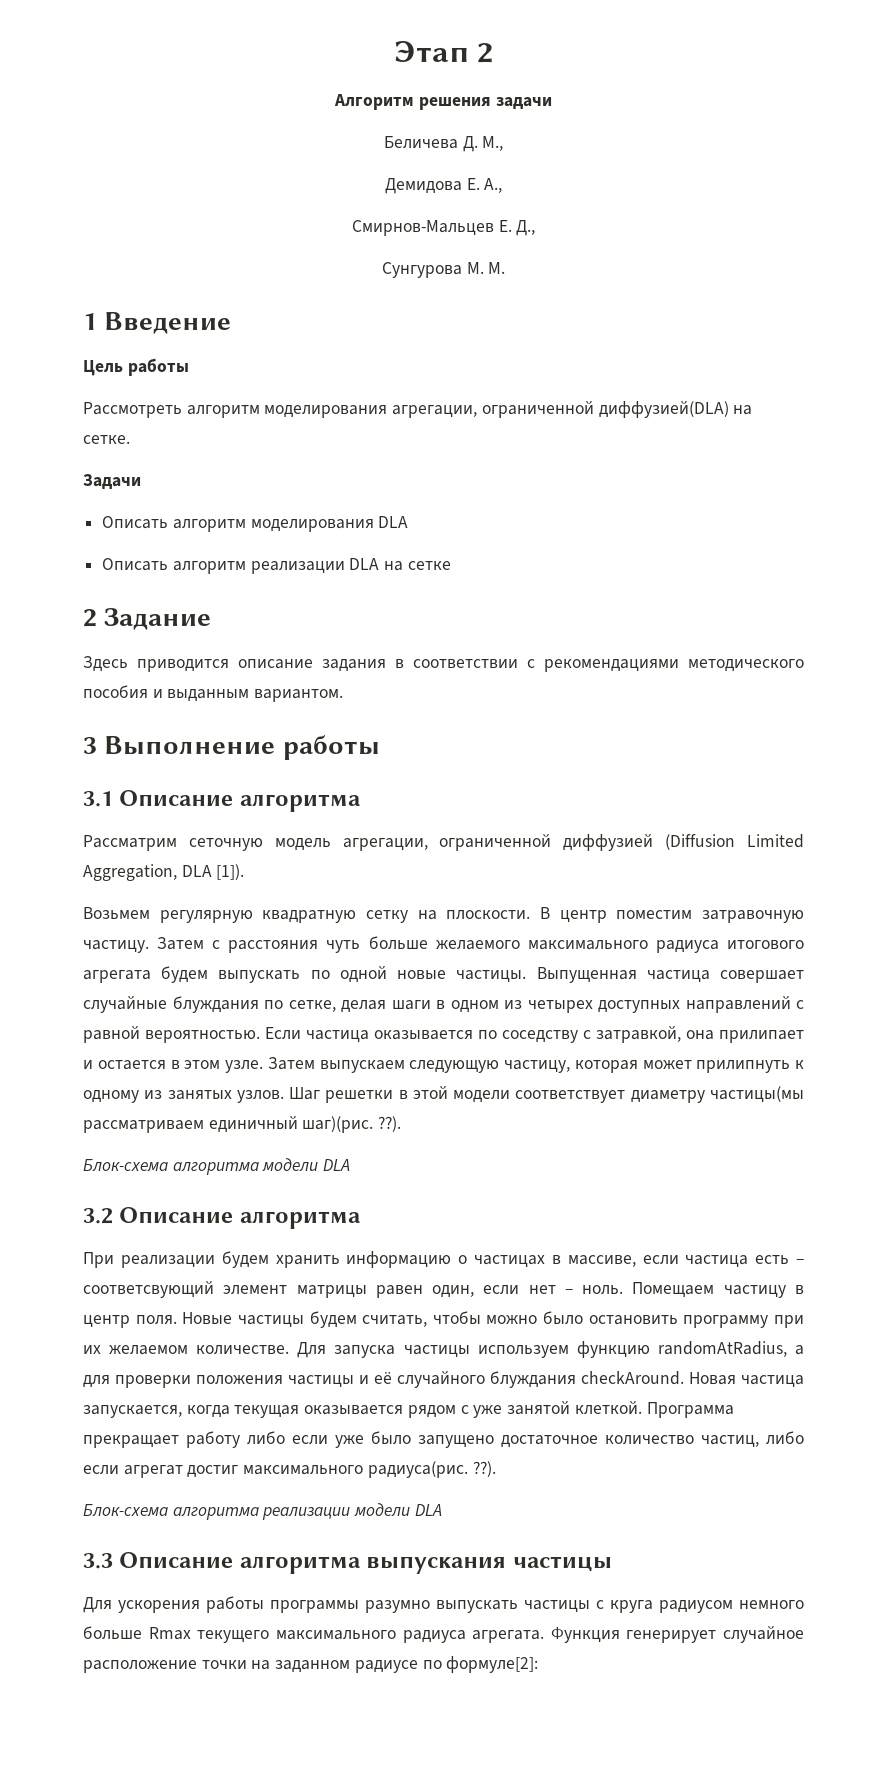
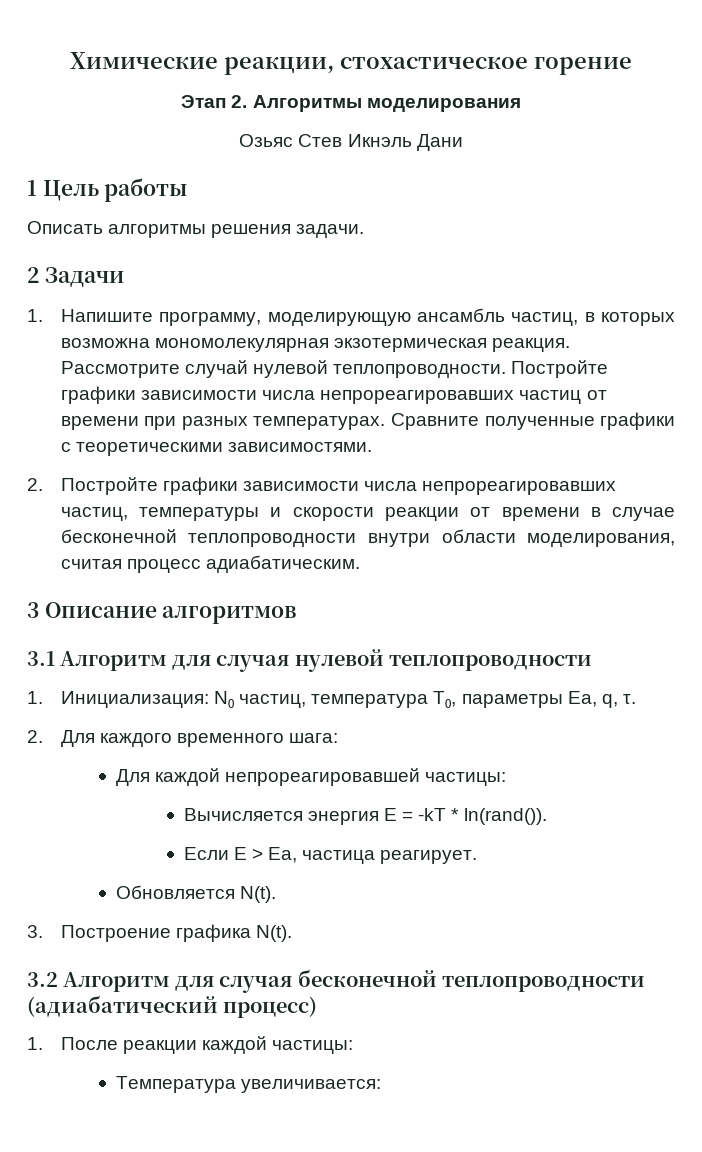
[393,41,494,63] [334,94,552,110] [383,136,504,152] [384,178,503,194] [351,220,536,236] [381,262,506,278] Этап 2 // Алгоритм решения задачи // Беличева Д. М., // Демидова Е. А., // Смирнов-Мальцев Е. Д., // Сунгурова М. М. -> [70,52,632,75] [181,95,521,112] [239,134,463,151] Химические реакции, стохастическое горение // Этап 2. Алгоритмы моделирования // Озьяс Стев Икнэль Дани
[104,312,232,334] Введение // -> (37, 188) none
[83,401,753,418] [83,435,130,444] [83,474,141,490] [102,516,409,532] [102,558,451,574] [83,608,212,630] [83,656,804,672] [83,685,344,702] Рассмотреть алгоритм моделирования агрегации, ограниченной диффузией(DLA) на сетке. // Задачи // Описать алгоритм моделирования DLA // Описать алгоритм реализации DLA на сетке // 2 Задание // Здесь приводится описание задания в соответствии с рекомендациями методического пособия и выданным вариантом. -> [27,221,365,238] [27,267,124,287] [27,308,676,326] [60,338,571,352] [60,360,609,378] [60,386,607,404] [60,412,675,430] [60,442,373,456] [27,477,617,495] [60,507,675,521] [60,529,675,547] [60,555,361,573] Описать алгоритмы решения задачи. // 2 Задачи // 1. Напишите программу, моделирующую ансамбль частиц, в которых возможна мономолекулярная экзотермическая реакция. Рассмотрите случай нулевой теплопроводности. Постройте графики зависимости числа непрореагировавших частиц от времени при разных температурах. Сравните полученные графики с теоретическими зависимостями. // 2. Постройте графики зависимости числа непрореагировавших частиц, температуры и скорости реакции от времени в случае бесконечной теплопроводности внутри области моделирования, считая процесс адиабатическим.
[104,735,380,760] Выполнение работы -> [44,602,297,624] Описание алгоритмов
[119,790,361,812] [83,834,805,851] [83,864,245,881] [83,907,804,923] [83,936,804,953] [83,966,804,983] [83,996,804,1013] [83,1026,804,1043] [83,1057,804,1073] [83,1086,804,1103] [83,1116,402,1133] [83,1158,351,1175] [83,1207,361,1229] [83,1251,804,1268] [83,1281,804,1298] [83,1311,804,1328] [83,1341,804,1358] [83,1371,804,1388] [83,1401,734,1418] [83,1431,804,1448] [83,1461,496,1478] [83,1503,442,1520] [83,1552,612,1574] [83,1596,804,1613] [83,1626,804,1643] [83,1656,539,1673] Описание алгоритма // Рассматрим сеточную модель агрегации, ограниченной диффузией (Diffusion Limited Aggregation, DLA [1]). // Возьмем регулярную квадратную сетку на плоскости. В центр поместим затравочную частицу. Затем с расстояния чуть больше желаемого максимального радиуса итогового агрегата будем выпускать по одной новые частицы. Выпущенная частица совершает случайные блуждания по сетке, делая шаги в одном из четырех доступных направлений с равной вероятностью. Если частица оказывается по соседству с затравкой, она прилипает и остается в этом узле. Затем выпускаем следующую частицу, которая может прилипнуть к одному из занятых узлов. Шаг решетки в этой модели соответствует диаметру частицы(мы рассматриваем единичный шаг)(рис. ??). // Блок-схема алгоритма модели DLA // 3.2 Описание алгоритма // При реализации будем хранить информацию о частицах в массиве, если частица есть – соответсвующий элемент матрицы равен один, если нет – ноль. Помещаем частицу в центр поля. Новые частицы будем считать, чтобы можно было остановить программу при их желаемом количестве. Для запуска частицы используем функцию randomAtRadius, а для проверки положения частицы и её случайного блуждания checkAround. Новая частица запускается, когда текущая оказывается рядом с уже занятой клеткой. Программа прекращает работу либо если уже было запущено достаточное количество частиц, либо если агрегат достиг максимального радиуса(рис. ??). // Блок-схема алгоритма реализации модели DLA // 3.3 Описание алгоритма выпускания частицы // Для ускорения работы программы разумно выпускать частицы с круга радиусом немного больше Rmax текущего максимального радиуса агрегата. Функция генерирует случайное расположение точки на заданном радиусе по формуле[2]: -> [60,649,592,672] [27,691,637,708] [27,730,339,747] [115,768,507,786] [183,808,547,825] [183,847,478,864] [115,885,276,903] [27,924,293,942] [27,969,645,993] [27,995,318,1018] [27,1036,354,1054] [115,1076,381,1093] Алгоритм для случая нулевой теплопроводности // 1. Инициализация: N₀ частиц, температура T₀, параметры Ea, q, τ. // 2. Для каждого временного шага: // Для каждой непрореагировавшей частицы: // Вычисляется энергия E = -kT * ln(rand()). // Если E > Ea, частица реагирует. // Обновляется N(t). // 3. Построение графика N(t). // 3.2 Алгоритм для случая бесконечной теплопроводности (адиабатический процесс) // 1. После реакции каждой частицы: // Температура увеличивается:

